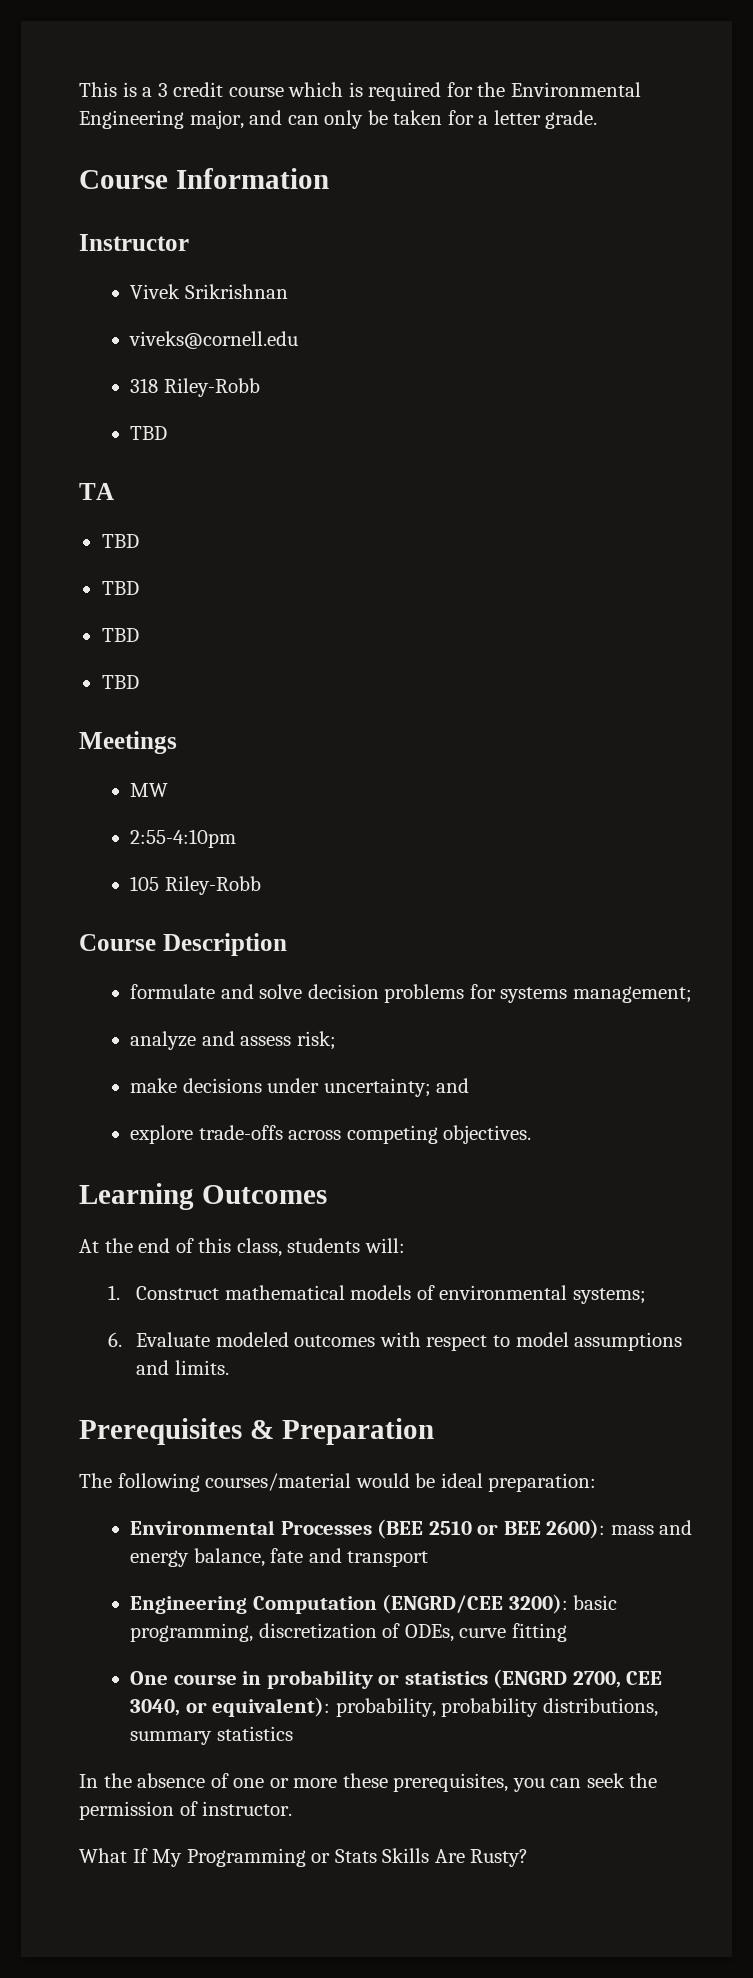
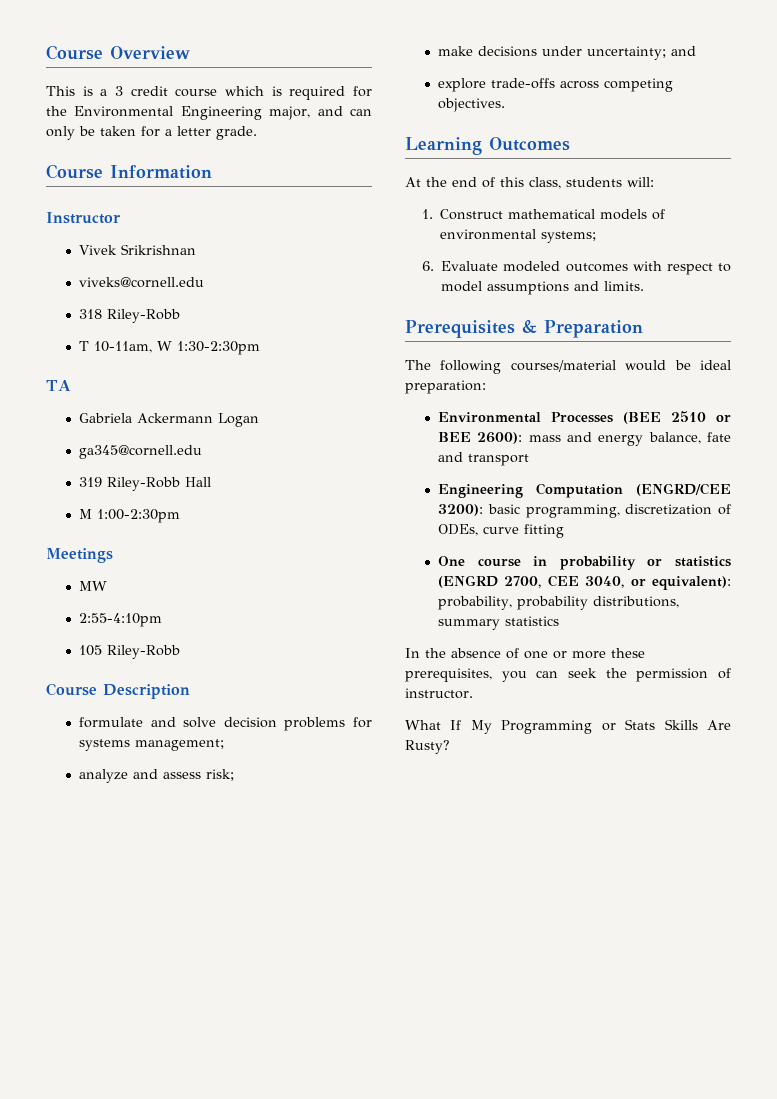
(79, 89) none -> [46,45,190,60] Course Overview //
[130,426,168,440] [79,483,114,500] [101,534,139,548] [101,581,139,595] [101,628,139,642] [101,675,139,689] TBD // TA // TBD // TBD // TBD // TBD -> [79,341,261,355] [46,380,71,391] [79,413,260,427] [79,445,203,459] [79,477,212,491] [79,509,181,523] T 10-11am, W 1:30-2:30pm // TA // Gabriela Ackermann Logan // ga345@cornell.edu // 319 Riley-Robb Hall // M 1:00-2:30pm

